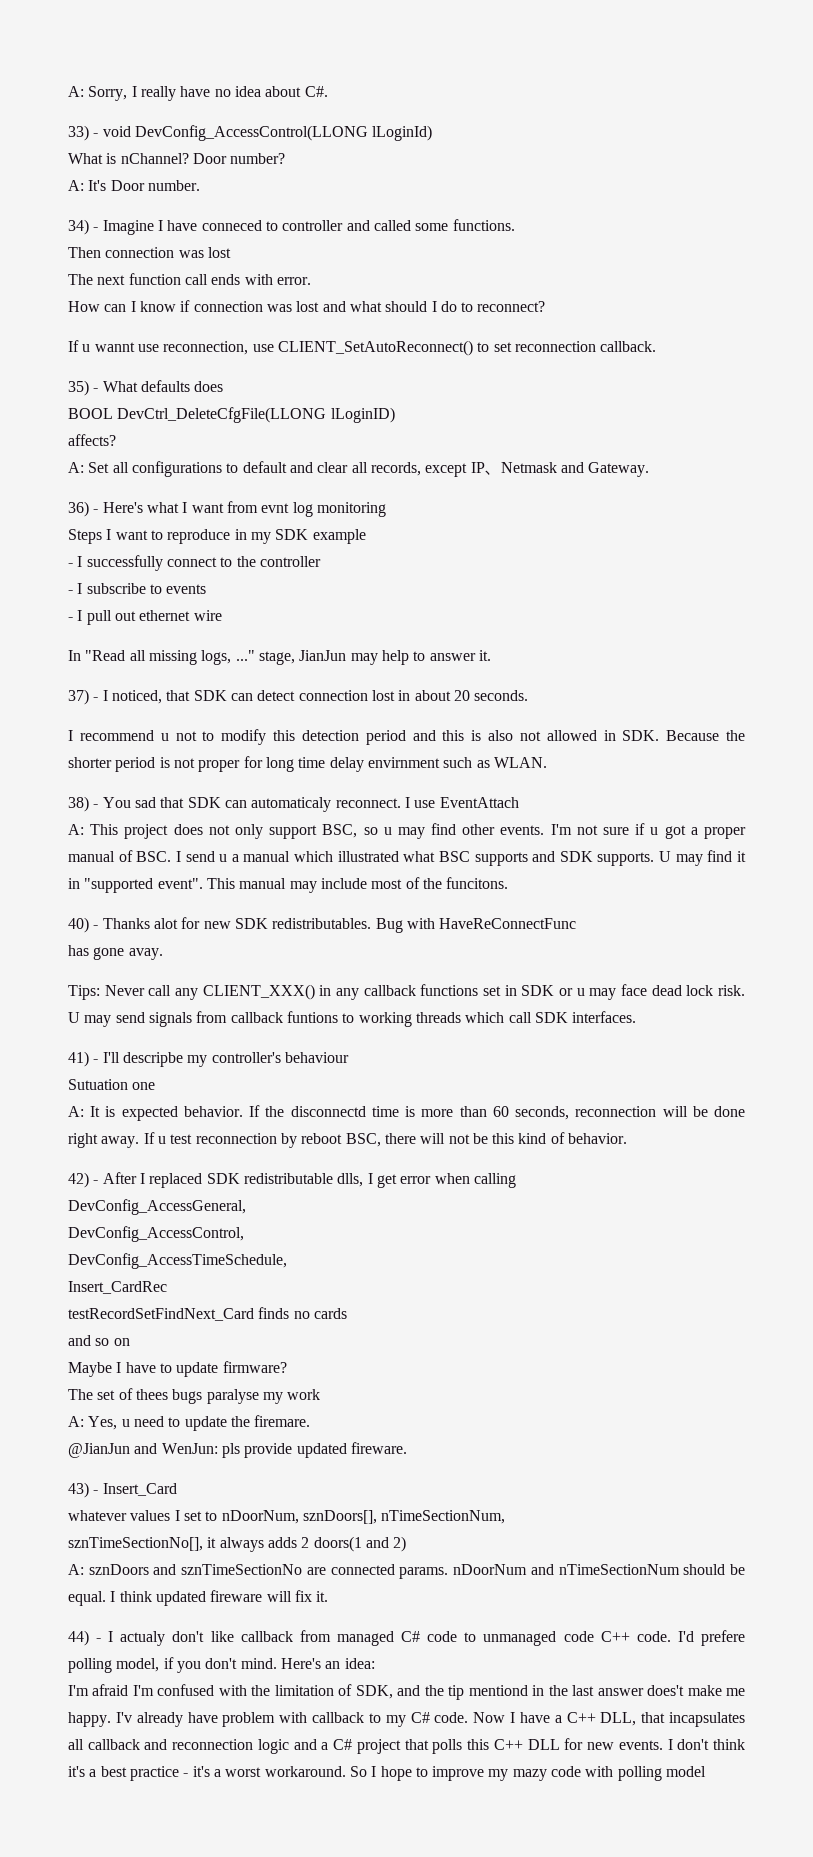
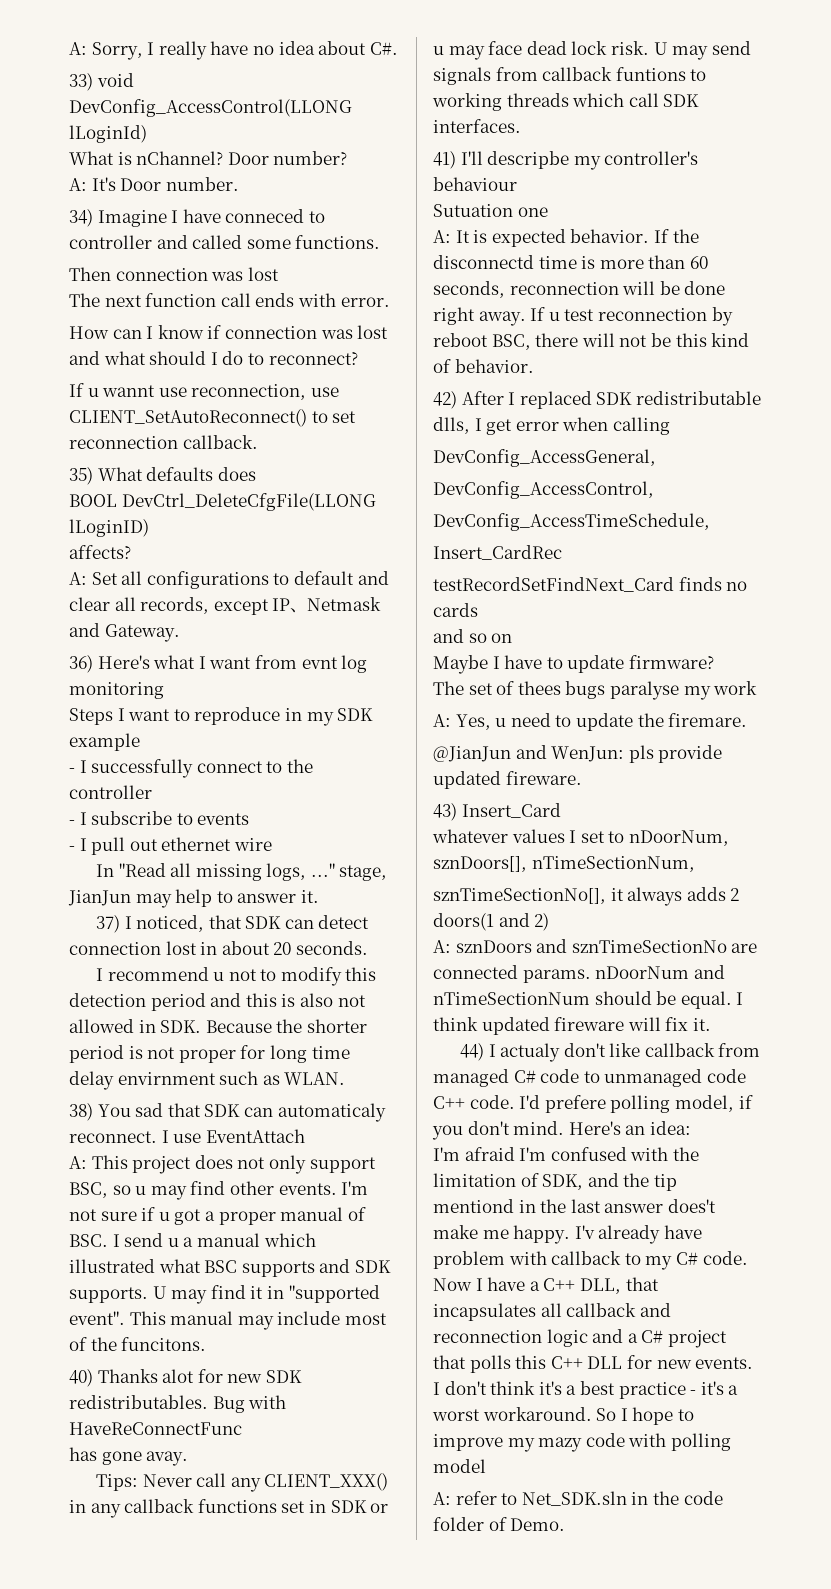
[93,133,99,137] - -> (93, 82) none
[93,227,99,231] - -> (93, 218) none
[93,388,99,392] - -> (93, 476) none
[93,509,99,513] - -> (93, 664) none
[93,697,99,701] - -> (120, 924) none
[93,804,99,808] - -> (93, 1112) none
[93,925,99,929] - -> (93, 1378) none
[93,1059,99,1063] - -> (456, 160) none
[93,1180,99,1184] - -> (457, 400) none
[93,1490,99,1494] - -> (457, 812) none
[96,1638,102,1642] - -> (484, 1052) none
(707, 1771) none -> [433,1491,723,1506] [433,1517,566,1531] // A: refer to Net_SDK.sln in the code folder of Demo.

